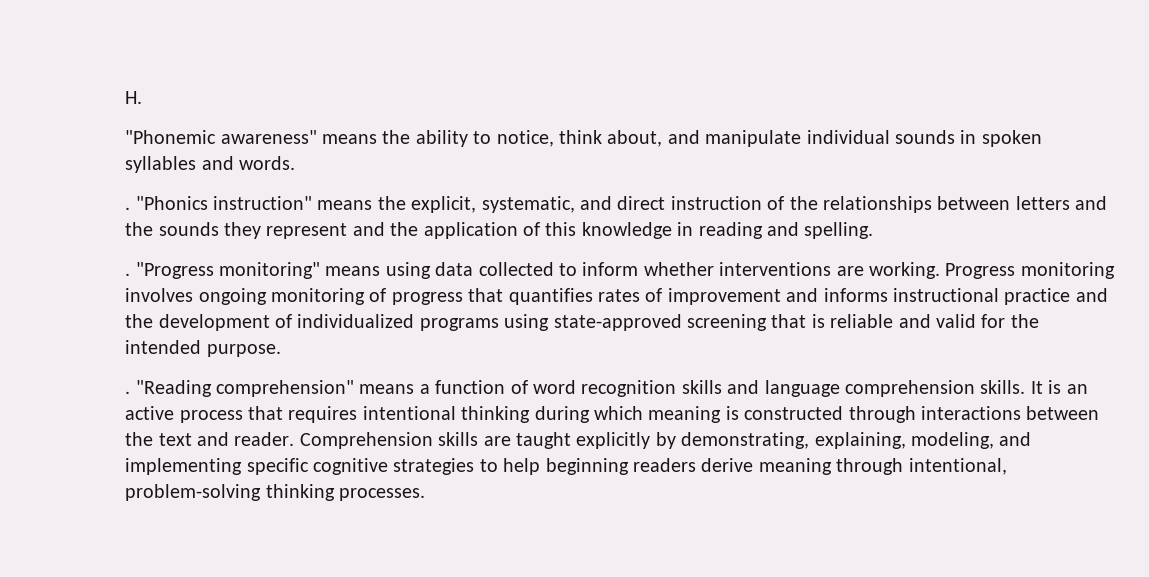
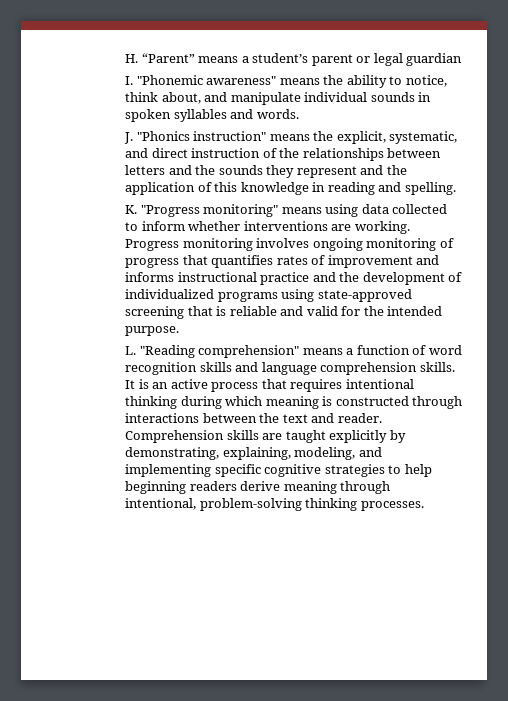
(143, 97) // -> [141,53,463,66] [125,76,134,85] “Parent” means a student’s parent or legal guardian // I.
[125,207,131,210] . -> [124,132,134,144] J.
[125,273,131,276] . -> [125,205,138,214] K.
[125,391,131,394] . -> [125,346,137,355] L.

